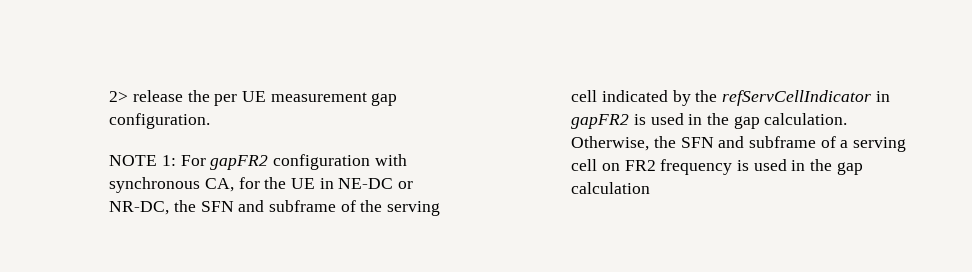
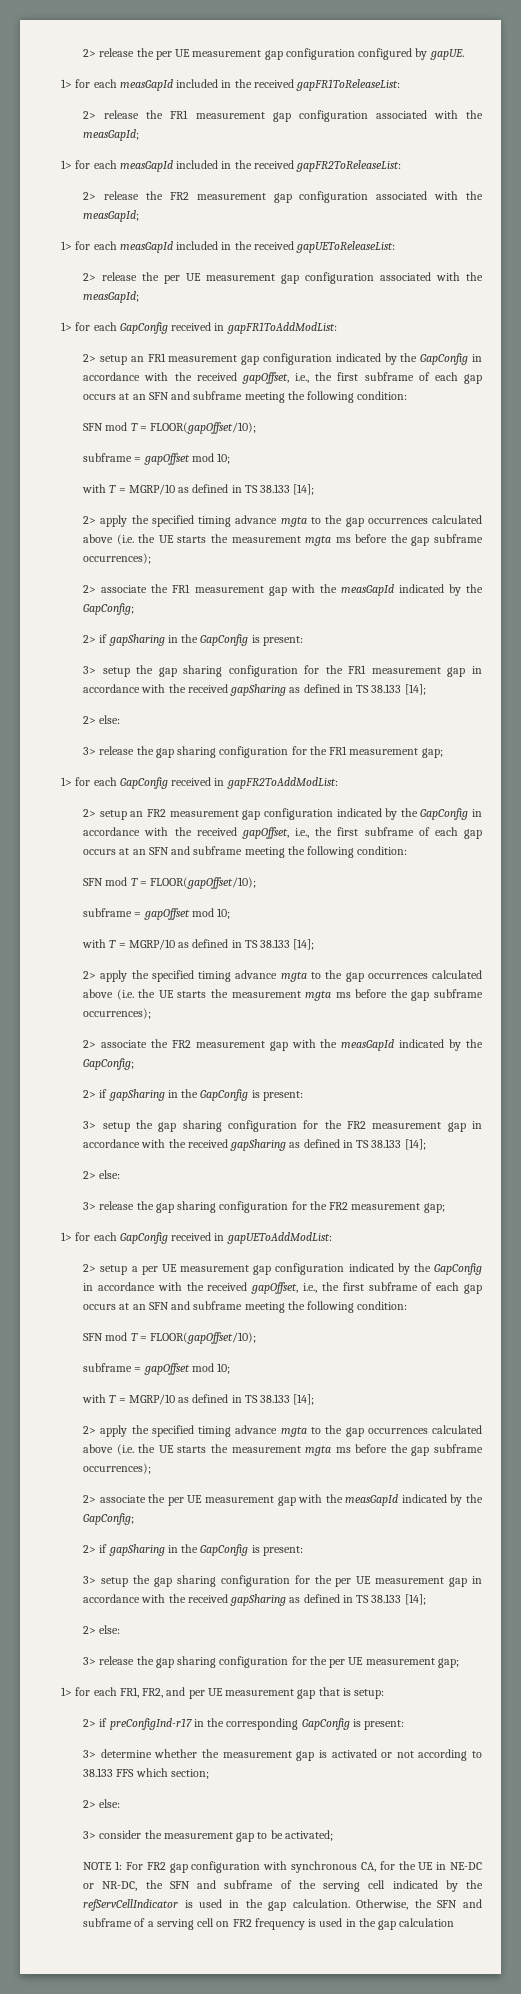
[109,90,398,106] [109,113,211,129] 2> release the per UE measurement gap configuration. -> [83,48,464,60] [61,79,401,91] [83,110,483,122] [83,129,140,141] [61,160,402,172] [83,191,484,203] [83,210,140,222] [61,241,396,253] [83,272,484,284] [83,291,140,303] [61,322,337,334] [83,353,482,365] [83,372,483,384] [83,391,408,403] [83,422,257,434] [83,453,231,465] [82,484,315,495] [83,515,482,527] [83,534,484,546] [83,553,152,564] [83,584,483,596] [83,603,135,615] [83,634,303,646] [83,665,483,677] [83,684,426,696] [83,715,121,724] [83,746,443,758] [61,777,338,789] [83,808,482,820] [83,827,483,839] [83,846,408,858] [83,877,257,889] [83,908,231,920] [82,939,315,950] [83,970,482,982] [83,989,484,1001] [83,1008,152,1019] [83,1039,483,1051] [83,1058,135,1070] [83,1089,303,1101] [83,1120,483,1132] [83,1139,426,1151] [83,1170,121,1179] [83,1201,445,1213] [61,1232,332,1244] [83,1263,483,1275] [83,1282,483,1294] [83,1301,408,1313] [83,1332,257,1344] [83,1363,231,1375] [82,1394,315,1405] [83,1425,482,1437] [83,1444,484,1456] [83,1463,152,1474] [83,1494,484,1506] [83,1513,135,1525] [83,1544,303,1556] [83,1575,482,1587] [83,1594,426,1606] [83,1625,121,1634] [83,1656,459,1668] [61,1687,384,1699] [83,1718,405,1730] [83,1749,482,1761] [83,1768,209,1779] [83,1799,121,1808] [83,1830,333,1842] 2> release the per UE measurement gap configuration configured by gapUE. // 1> for each measGapId included in the received gapFR1ToReleaseList: // 2> release the FR1 measurement gap configuration associated with the measGapId; // 1> for each measGapId included in the received gapFR2ToReleaseList: // 2> release the FR2 measurement gap configuration associated with the measGapId; // 1> for each measGapId included in the received gapUEToReleaseList: // 2> release the per UE measurement gap configuration associated with the measGapId; // 1> for each GapConfig received in gapFR1ToAddModList: // 2> setup an FR1 measurement gap configuration indicated by the GapConfig in accordance with the received gapOffset, i.e., the first subframe of each gap occurs at an SFN and subframe meeting the following condition: // SFN mod T = FLOOR(gapOffset/10); // subframe = gapOffset mod 10; // with T = MGRP/10 as defined in TS 38.133 [14]; // 2> apply the specified timing advance mgta to the gap occurrences calculated above (i.e. the UE starts the measurement mgta ms before the gap subframe occurrences); // 2> associate the FR1 measurement gap with the measGapId indicated by the GapConfig; // 2> if gapSharing in the GapConfig is present: // 3> setup the gap sharing configuration for the FR1 measurement gap in accordance with the received gapSharing as defined in TS 38.133 [14]; // 2> else: // 3> release the gap sharing configuration for the FR1 measurement gap; // 1> for each GapConfig received in gapFR2ToAddModList: // 2> setup an FR2 measurement gap configuration indicated by the GapConfig in accordance with the received gapOffset, i.e., the first subframe of each gap occurs at an SFN and subframe meeting the following condition: // SFN mod T = FLOOR(gapOffset/10); // subframe = gapOffset mod 10; // with T = MGRP/10 as defined in TS 38.133 [14]; // 2> apply the specified timing advance mgta to the gap occurrences calculated above (i.e. the UE starts the measurement mgta ms before the gap subframe occurrences); // 2> associate the FR2 measurement gap with the measGapId indicated by the GapConfig; // 2> if gapSharing in the GapConfig is present: // 3> setup the gap sharing configuration for the FR2 measurement gap in accordance with the received gapSharing as defined in TS 38.133 [14]; // 2> else: // 3> release the gap sharing configuration for the FR2 measurement gap; // 1> for each GapConfig received in gapUEToAddModList: // 2> setup a per UE measurement gap configuration indicated by the GapConfig in accordance with the received gapOffset, i.e., the first subframe of each gap occurs at an SFN and subframe meeting the following condition: // SFN mod T = FLOOR(gapOffset/10); // subframe = gapOffset mod 10; // with T = MGRP/10 as defined in TS 38.133 [14]; // 2> apply the specified timing advance mgta to the gap occurrences calculated above (i.e. the UE starts the measurement mgta ms before the gap subframe occurrences); // 2> associate the per UE measurement gap with the measGapId indicated by the GapConfig; // 2> if gapSharing in the GapConfig is present: // 3> setup the gap sharing configuration for the per UE measurement gap in accordance with the received gapSharing as defined in TS 38.133 [14]; // 2> else: // 3> release the gap sharing configuration for the per UE measurement gap; // 1> for each FR1, FR2, and per UE measurement gap that is setup: // 2> if preConfigInd-r17 in the corresponding GapConfig is present: // 3> determine whether the measurement gap is activated or not according to 38.133 FFS which section; // 2> else: // 3> consider the measurement gap to be activated;
[210,155,269,170] gapFR2 -> [146,1862,188,1873] FR2 gap
[875,91,890,102] [571,114,630,129] in gapFR2 -> (179, 1905) none

